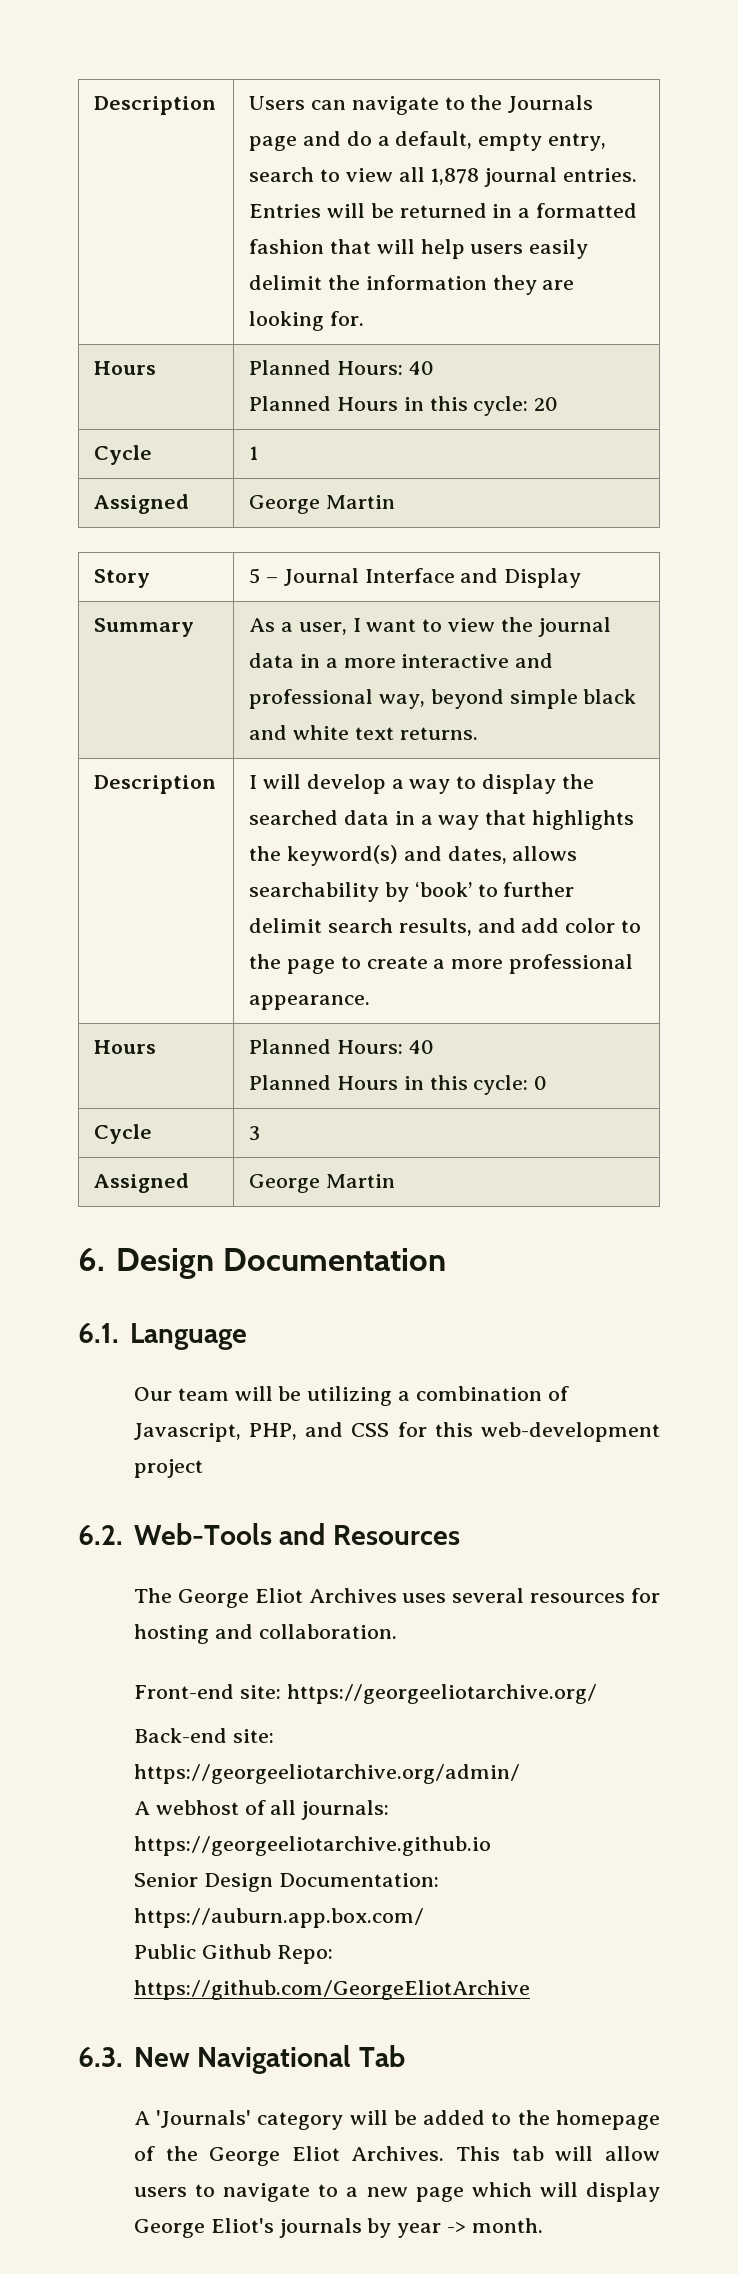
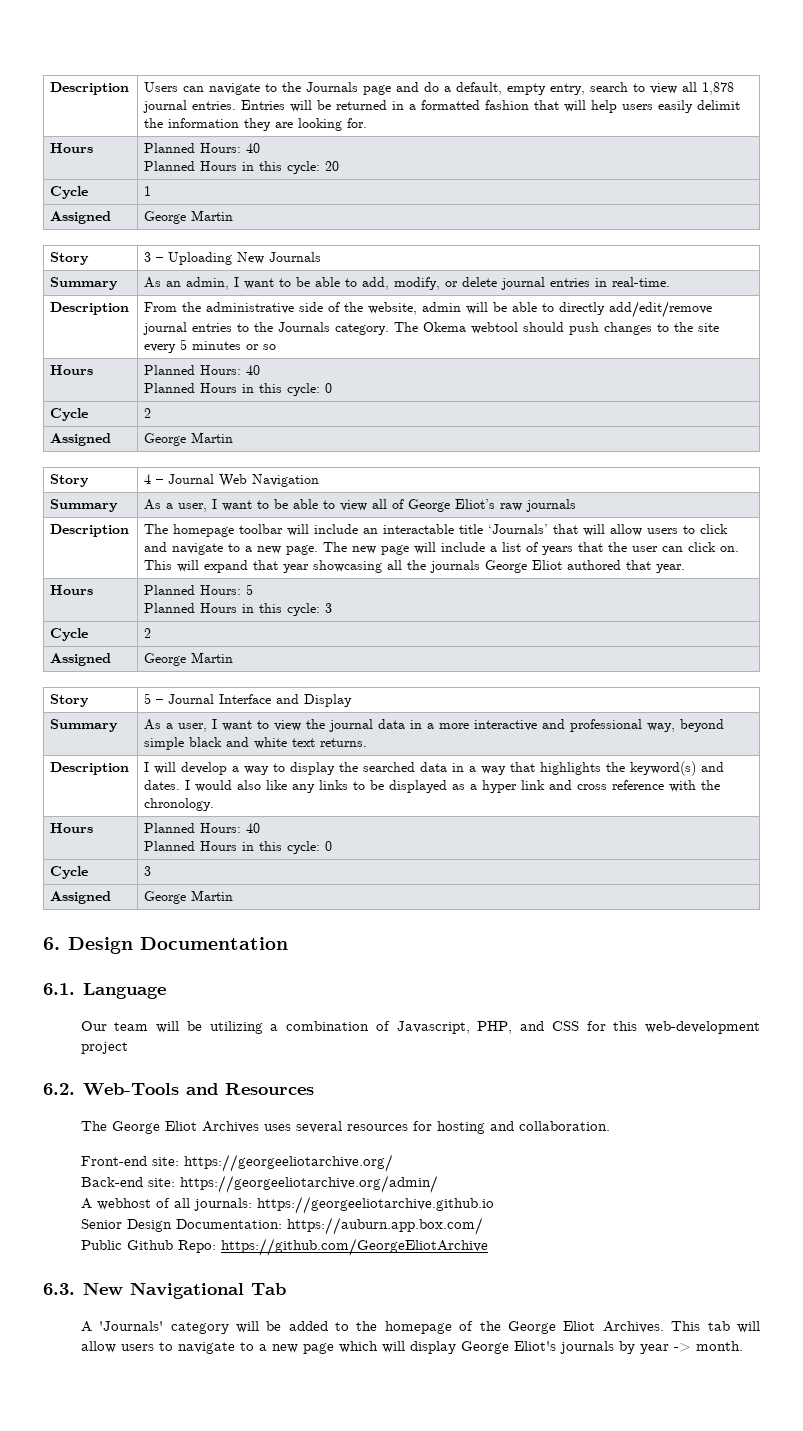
(396, 502) none -> [50,252,90,265] [144,252,322,265] [50,277,119,290] [144,277,671,290] [50,302,130,315] [144,301,713,318] [143,322,720,335] [144,339,277,353] [50,365,94,375] [144,365,261,375] [144,383,333,396] [50,408,89,421] [144,408,152,418] [50,433,112,446] [144,432,234,446] [50,474,90,487] [144,474,320,487] [50,499,119,512] [144,499,577,512] [50,524,130,537] [144,524,729,537] [144,542,740,555] [144,560,686,573] [50,585,94,595] [144,584,254,595] [144,603,333,616] [50,628,89,641] [144,628,152,638] [50,653,112,666] [144,652,234,666] // Story | 3 – Uploading New Journals // Summary | As an admin, I want to be able to add, modify, or delete journal entries in real-time. // Description | From the administrative side of the website, admin will be able to directly add/edit/remove journal entries to the Journals category. The Okema webtool should push changes to the site every 5 minutes or so // Hours | Planned Hours: 40 // Planned Hours in this cycle: 0 // Cycle | 2 // Assigned | George Martin // Story | 4 – Journal Web Navigation // Summary | As a user, I want to be able to view all of George Eliot’s raw journals // Description | The homepage toolbar will include an interactable title ‘Journals’ that will allow users to click and navigate to a new page. The new page will include a list of years that the user can click on. This will expand that year showcasing all the journals George Eliot authored that year. // Hours | Planned Hours: 5 // Planned Hours in this cycle: 3 // Cycle | 2 // Assigned | George Martin
[447,846,578,864] [249,882,575,902] [249,918,642,936] [249,954,634,974] [249,995,371,1010] dates, allows searchability by ‘book’ to further delimit search results, and add color to the page to create a more professional appearance. -> [144,780,721,793] [144,798,215,811] dates. I would also like any links to be displayed as a hyper link and cross reference with the chronology.

